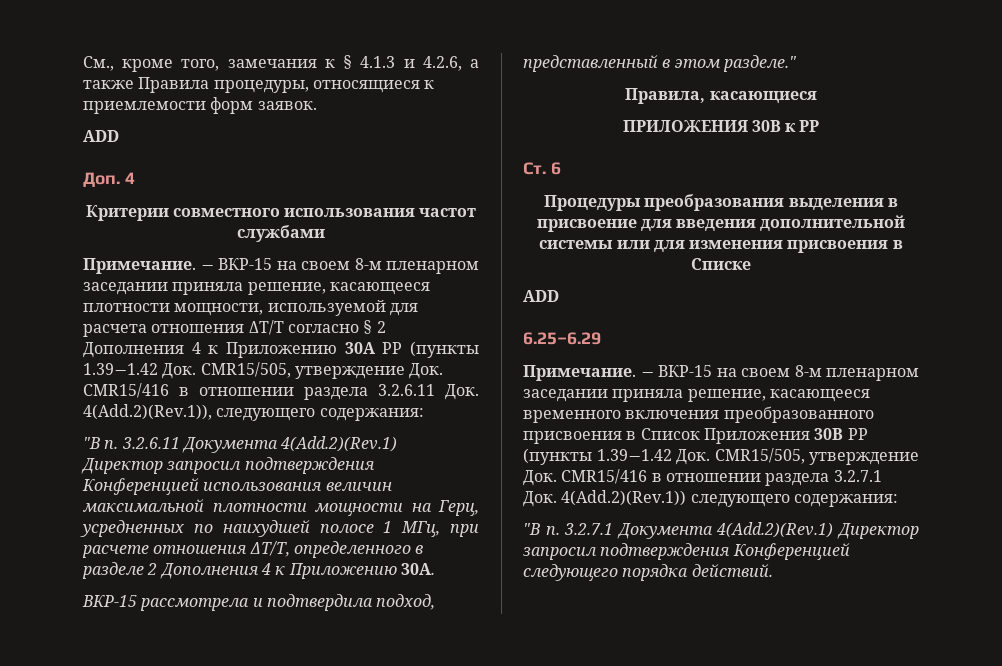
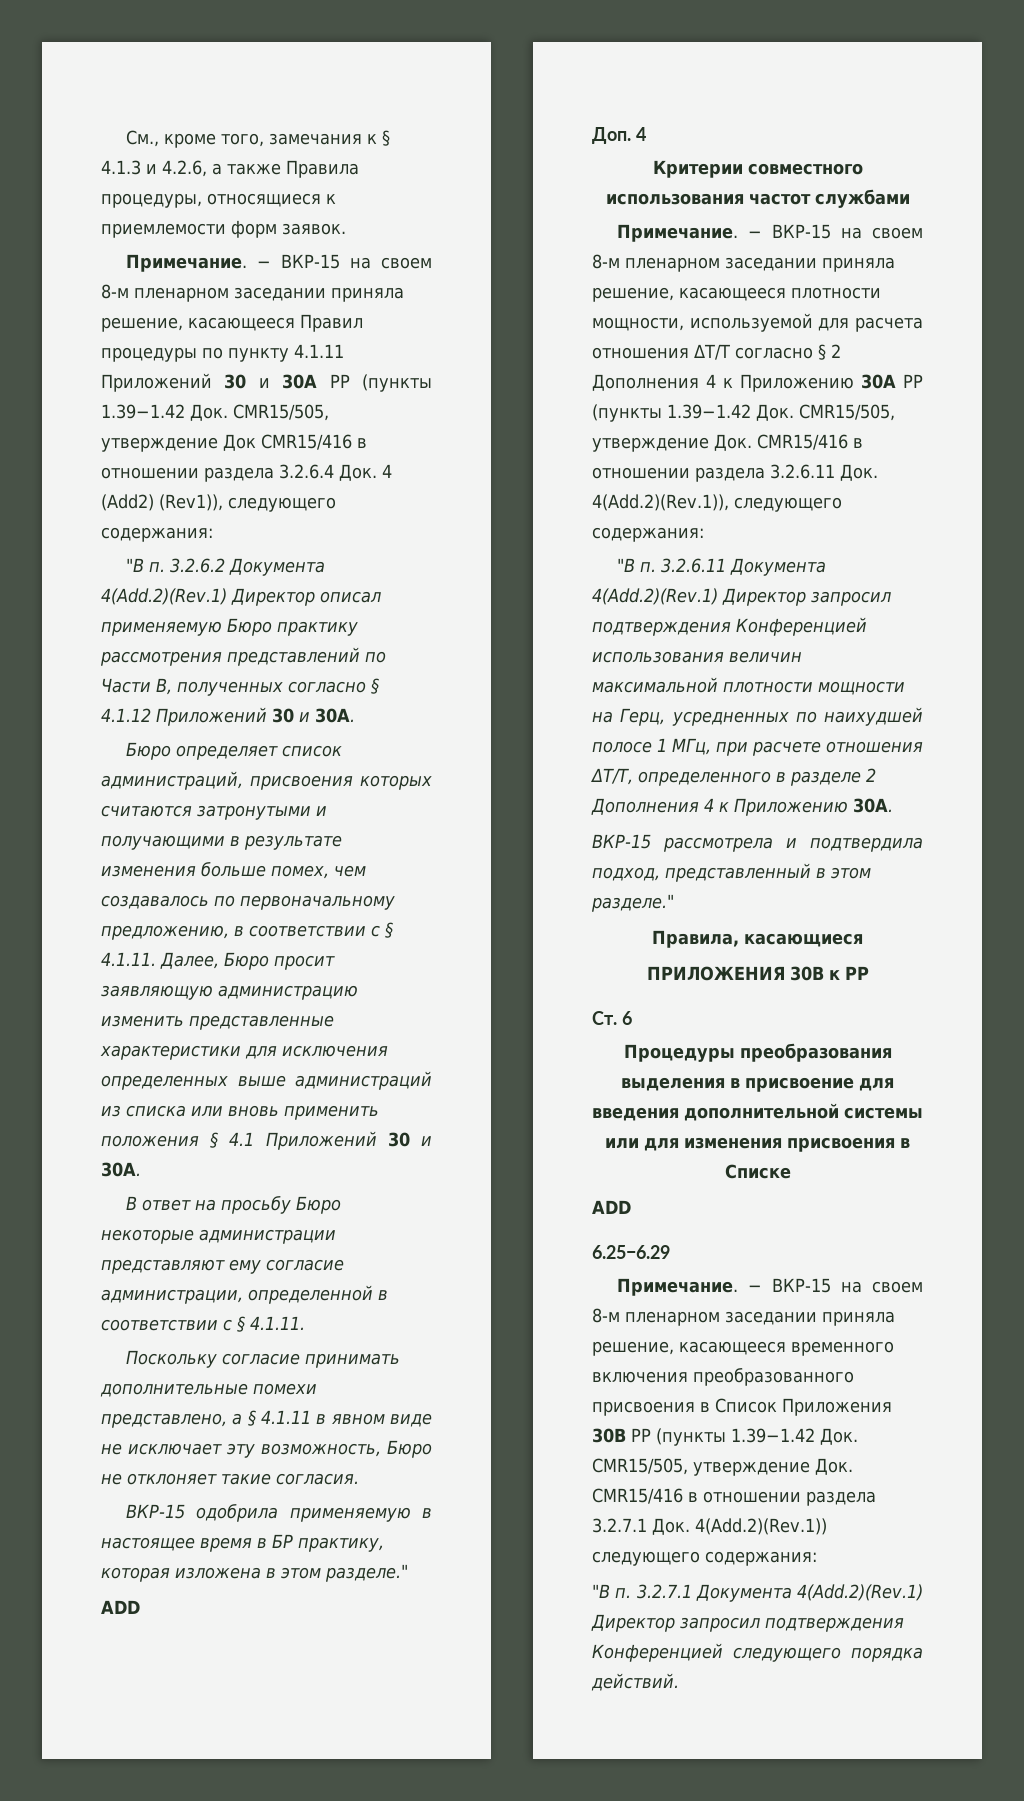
(317, 105) none -> [125,254,432,272] [101,284,404,302] [101,314,363,332] [101,344,344,362] [101,373,432,392] [101,404,329,421] [101,434,367,452] [101,464,392,482] [101,494,336,512] [101,527,213,542] [125,558,325,576] [101,588,381,606] [101,618,358,636] [100,647,386,666] [101,678,379,696] [101,707,355,726] [125,742,342,760] [101,771,432,790] [101,805,327,820] [101,835,342,850] [101,862,366,879] [101,895,395,910] [101,922,393,940] [101,952,335,970] [101,985,358,1000] [101,1015,334,1030] [100,1045,388,1060] [101,1071,432,1090] [101,1105,379,1120] [101,1131,432,1150] [101,1162,141,1177] [125,1196,341,1214] [101,1229,336,1244] [101,1259,344,1274] [101,1285,388,1304] [101,1316,305,1332] [125,1350,400,1368] [100,1383,317,1397] [101,1410,433,1428] [101,1440,432,1458] [101,1473,359,1485] [125,1504,432,1522] [101,1534,384,1552] [101,1564,408,1582] // Примечание. − ВКР-15 на своем 8-м пленарном заседании приняла решение, касающееся Правил процедуры по пункту 4.1.11 Приложений 30 и 30A РР (пункты 1.39−1.42 Док. CMR15/505, утверждение Док CMR15/416 в отношении раздела 3.2.6.4 Док. 4 (Add2) (Rev1)), следующего содержания: // "В п. 3.2.6.2 Документа 4(Add.2)(Rev.1) Директор описал применяемую Бюро практику рассмотрения представлений по Части B, полученных согласно § 4.1.12 Приложений 30 и 30A. // Бюро определяет список администраций, присвоения которых считаются затронутыми и получающими в результате изменения больше помех, чем создавалось по первоначальному предложению, в соответствии с § 4.1.11. Далее, Бюро просит заявляющую администрацию изменить представленные характеристики для исключения определенных выше администраций из списка или вновь применить положения § 4.1 Приложений 30 и 30A. // В ответ на просьбу Бюро некоторые администрации представляют ему согласие администрации, определенной в соответствии с § 4.1.11. // Поскольку согласие принимать дополнительные помехи представлено, а § 4.1.11 в явном виде не исключает эту возможность, Бюро не отклоняет такие согласия. // ВКР-15 одобрила применяемую в настоящее время в БР практику, которая изложена в этом разделе."

